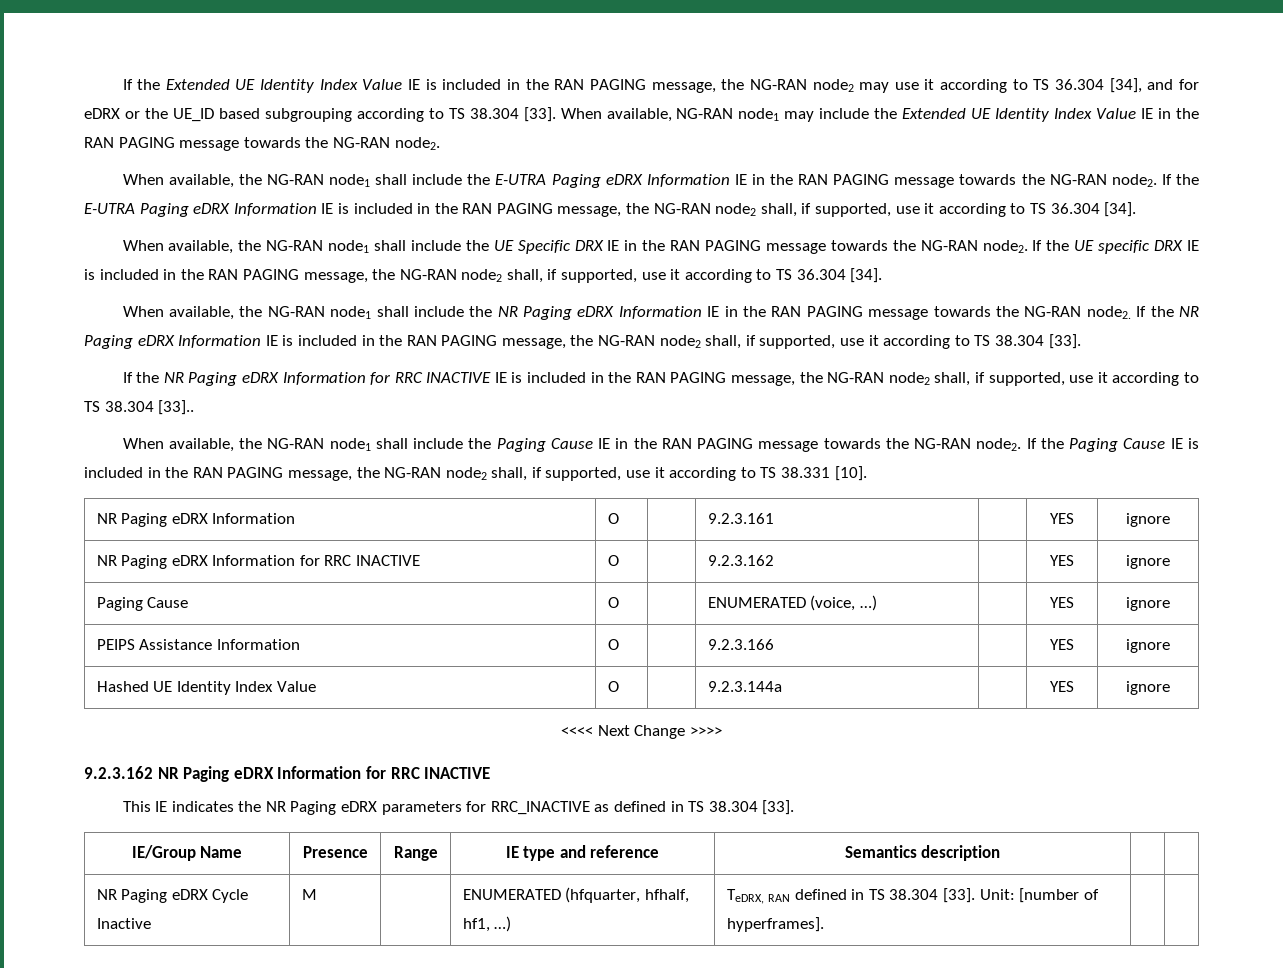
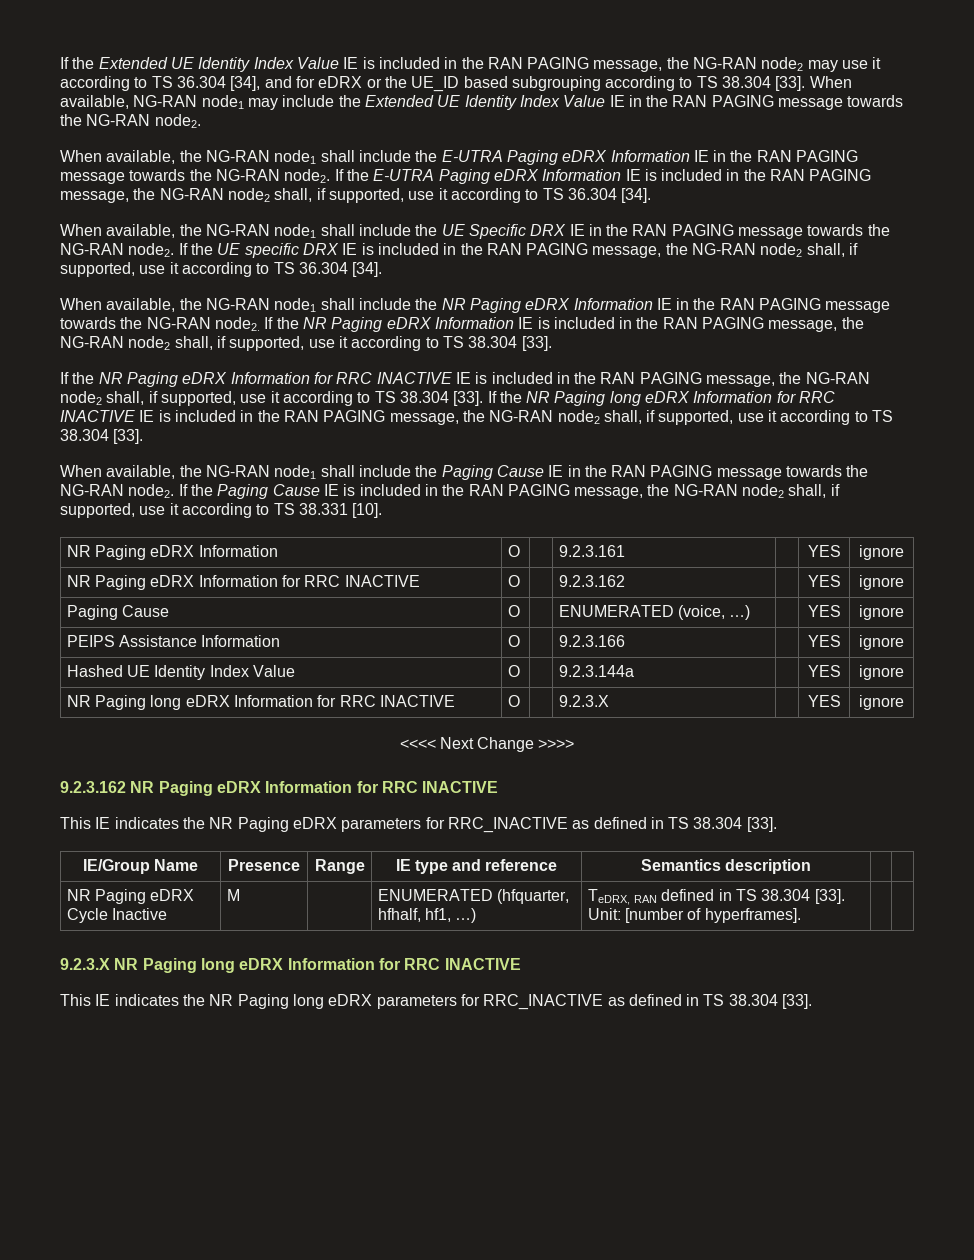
[158,400,195,415] [33].. -> [453,391,836,406] [60,410,894,425] [60,429,144,444] [33]. If the NR Paging long eDRX Information for RRC INACTIVE IE is included in the RAN PAGING message, the NG-RAN node2 shall, if supported, use it according to TS 38.304 [33].
(1170, 688) none -> [66,695,455,710] [507,695,520,707] [558,695,609,707] [807,695,841,707] [859,695,904,710] // NR Paging long eDRX Information for RRC INACTIVE | O | | 9.2.3.X | | YES | ignore
(824, 924) none -> [60,958,521,973] [60,994,813,1010] // 9.2.3.X NR Paging long eDRX Information for RRC INACTIVE // This IE indicates the NR Paging long eDRX parameters for RRC_INACTIVE as defined in TS 38.304 [33].

